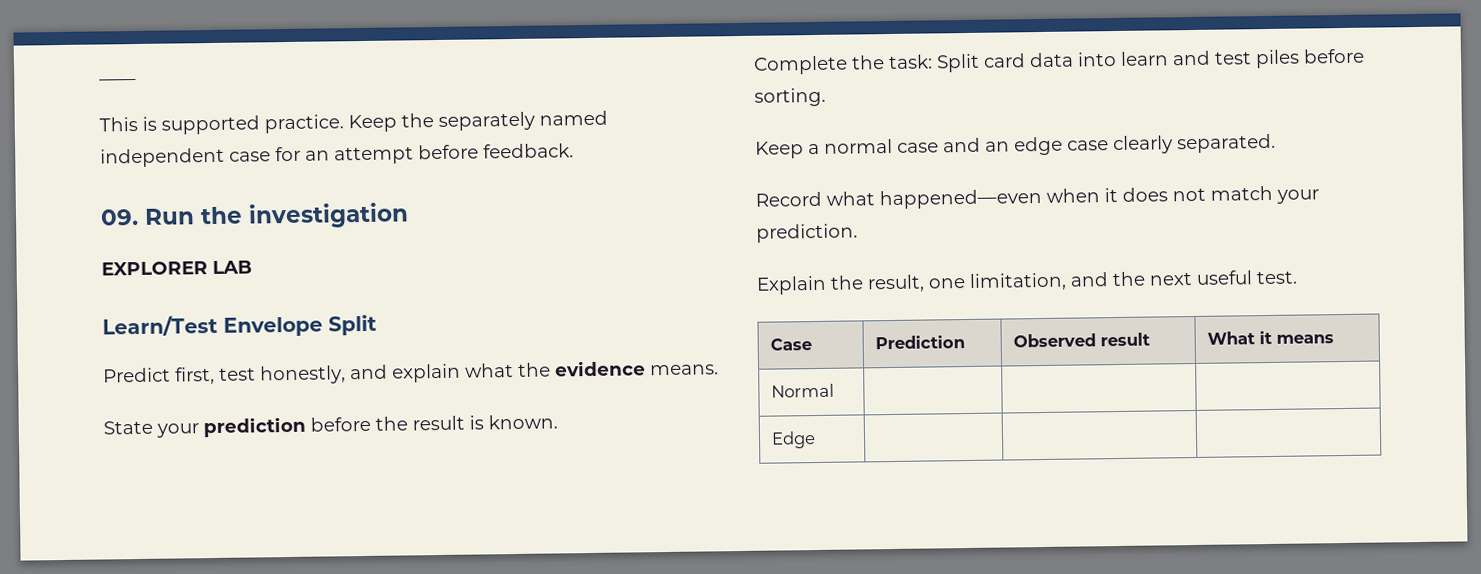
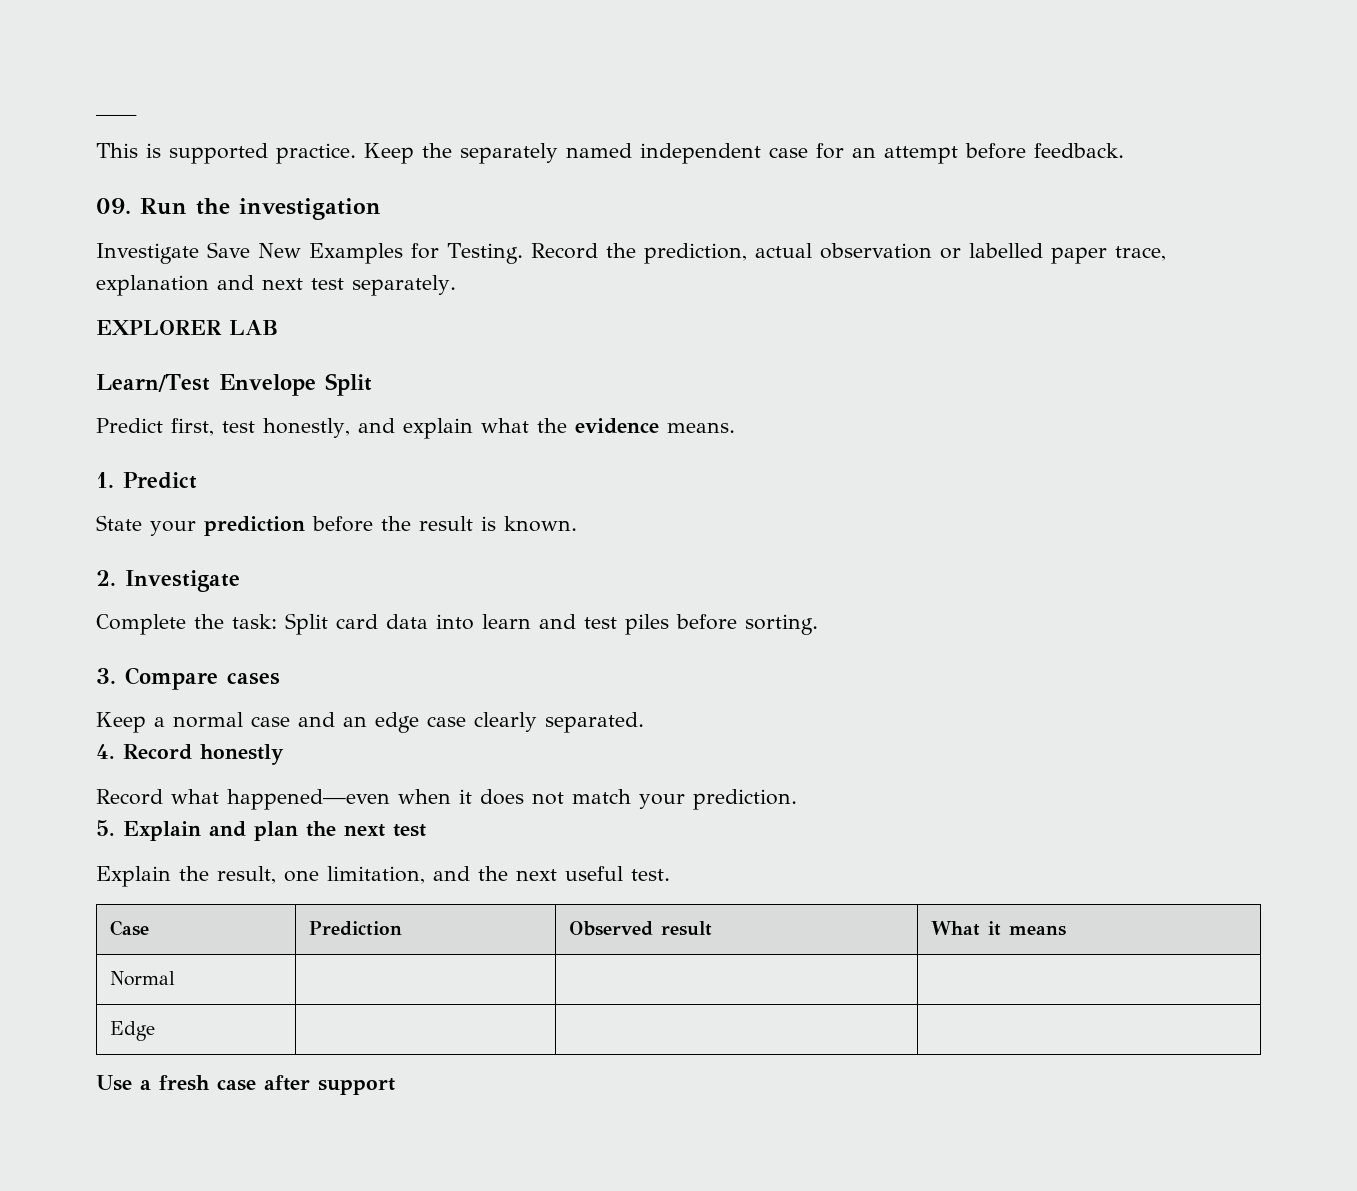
(409, 215) none -> [96,242,1166,264] [96,275,456,296] // Investigate Save New Examples for Testing. Record the prediction, actual observation or labelled paper trace, explanation and next test separately.
(719, 370) none -> [96,472,197,489] // 1. Predict
(558, 422) none -> [96,570,240,592] // 2. Investigate
(826, 97) none -> [96,667,280,690] // 3. Compare cases
(1276, 143) none -> [96,744,284,765] // 4. Record honestly
(858, 233) none -> [96,820,426,841] // 5. Explain and plan the next test
(816, 440) none -> [96,1075,395,1095] // Use a fresh case after support

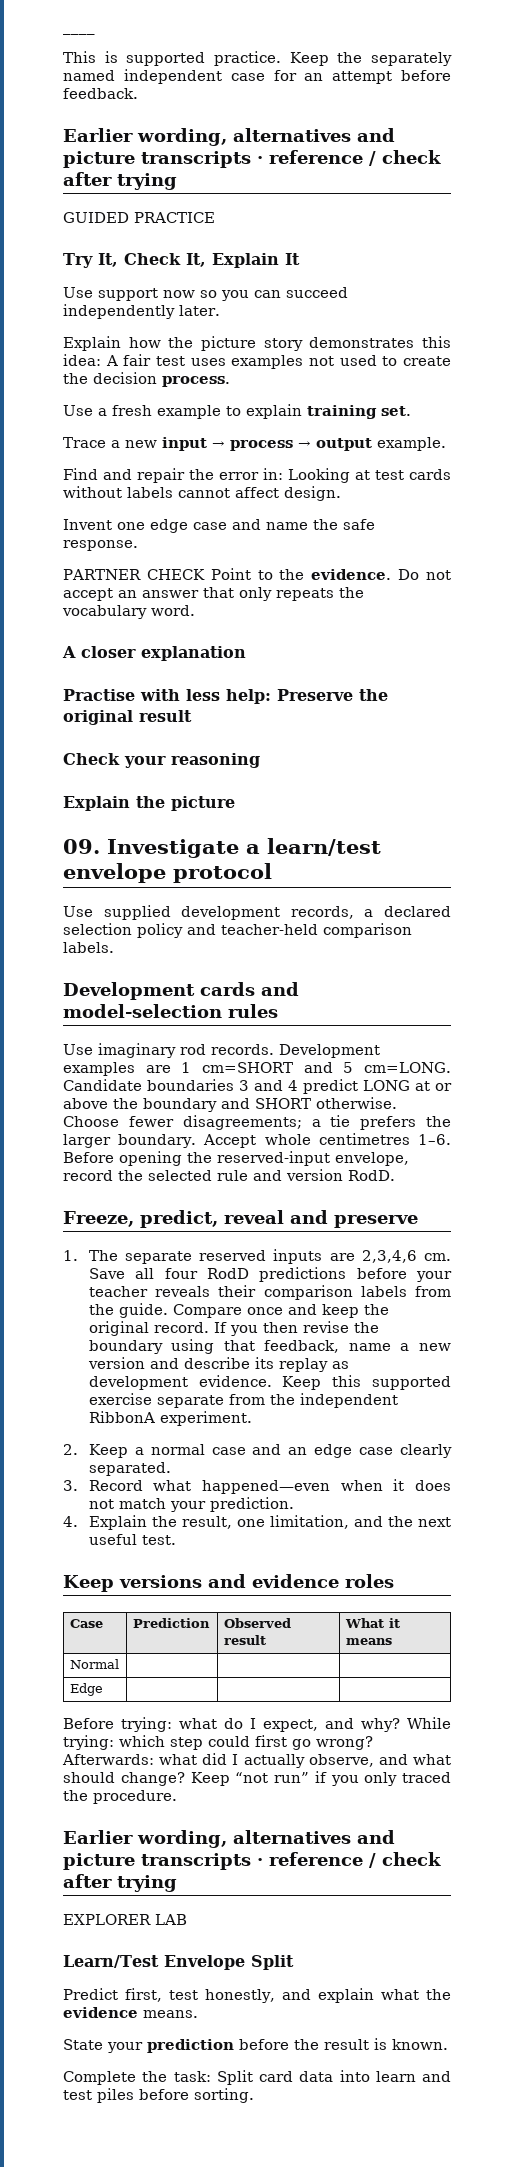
[96,198,381,220] [96,242,1166,264] [96,275,456,296] [96,320,278,335] [96,373,372,396] [96,418,735,439] [96,472,197,489] [96,515,577,536] [96,570,240,592] [96,613,818,635] [96,667,280,690] 09. Run the investigation // Investigate Save New Examples for Testing. Record the prediction, actual observation or labelled paper trace, explanation and next test separately. // EXPLORER LAB // Learn/Test Envelope Split // Predict first, test honestly, and explain what the evidence means. // 1. Predict // State your prediction before the result is known. // 2. Investigate // Complete the task: Split card data into learn and test piles before sorting. // 3. Compare cases // -> [63,128,395,146] [63,150,441,168] [63,172,177,190] [63,212,215,223] [63,253,300,268] [63,287,348,301] [63,304,220,319] [63,336,451,351] [63,354,452,369] [63,372,230,387] [63,404,411,419] [63,437,446,451] [63,468,451,483] [63,486,341,501] [63,519,375,533] [63,540,138,551] [63,568,451,580] [63,587,364,601] [62,605,195,619] [62,646,246,661] [63,689,388,704] [63,710,192,725] [63,753,260,768] [63,796,235,811] [63,838,381,858] [63,863,272,883] [63,905,451,920] [63,923,412,938] [63,942,114,953] [63,982,299,1000] [63,1004,278,1018] [63,1043,380,1058] [63,1062,451,1076] [63,1079,452,1094] [63,1097,397,1112] [63,1115,451,1130] [63,1133,451,1148] [63,1151,409,1166] [63,1169,395,1181] [63,1210,418,1228] [63,1249,451,1264] [88,1267,452,1282] [88,1285,451,1300] [88,1303,389,1318] [88,1321,379,1336] [88,1339,452,1354] [87,1357,349,1372] [88,1375,451,1390] [88,1393,398,1408] [88,1411,252,1426] [63,1444,78,1455] Earlier wording, alternatives and picture transcripts · reference / check after trying // GUIDED PRACTICE // Try It, Check It, Explain It // Use support now so you can succeed independently later. // Explain how the picture story demonstrates this idea: A fair test uses examples not used to create the decision process. // Use a fresh example to explain training set. // Trace a new input → process → output example. // Find and repair the error in: Looking at test cards without labels cannot affect design. // Invent one edge case and name the safe response. // PARTNER CHECK Point to the evidence. Do not accept an answer that only repeats the vocabulary word. // A closer explanation // Practise with less help: Preserve the original result // Check your reasoning // Explain the picture // 09. Investigate a learn/test envelope protocol // Use supplied development records, a declared selection policy and teacher-held comparison labels. // Development cards and model-selection rules // Use imaginary rod records. Development examples are 1 cm=SHORT and 5 cm=LONG. Candidate boundaries 3 and 4 predict LONG at or above the boundary and SHORT otherwise. Choose fewer disagreements; a tie prefers the larger boundary. Accept whole centimetres 1–6. Before opening the reserved-input envelope, record the selected rule and version RodD. // Freeze, predict, reveal and preserve // 1. The separate reserved inputs are 2,3,4,6 cm. Save all four RodD predictions before your teacher reveals their comparison labels from the guide. Compare once and keep the original record. If you then revise the boundary using that feedback, name a new version and describe its replay as development evidence. Keep this supported exercise separate from the independent RibbonA experiment. // 2.
[96,744,284,765] 4. Record honestly // -> [63,1480,78,1491] 3.
[96,820,426,841] 5. Explain and plan the next test // -> [63,1516,78,1527] 4.
(670, 875) none -> [63,1574,394,1592] // Keep versions and evidence roles
[96,1075,395,1095] Use a fresh case after support -> [63,1717,451,1732] [63,1735,373,1750] [62,1753,451,1768] [63,1771,451,1786] [63,1790,177,1804] [63,1830,395,1848] [63,1852,441,1870] [63,1874,177,1892] [63,1914,187,1925] [63,1955,294,1970] [63,1988,451,2003] [63,2007,198,2018] [63,2038,448,2053] [63,2070,451,2085] [63,2088,254,2103] Before trying: what do I expect, and why? While trying: which step could first go wrong? Afterwards: what did I actually observe, and what should change? Keep “not run” if you only traced the procedure. // Earlier wording, alternatives and picture transcripts · reference / check after trying // EXPLORER LAB // Learn/Test Envelope Split // Predict first, test honestly, and explain what the evidence means. // State your prediction before the result is known. // Complete the task: Split card data into learn and test piles before sorting.

